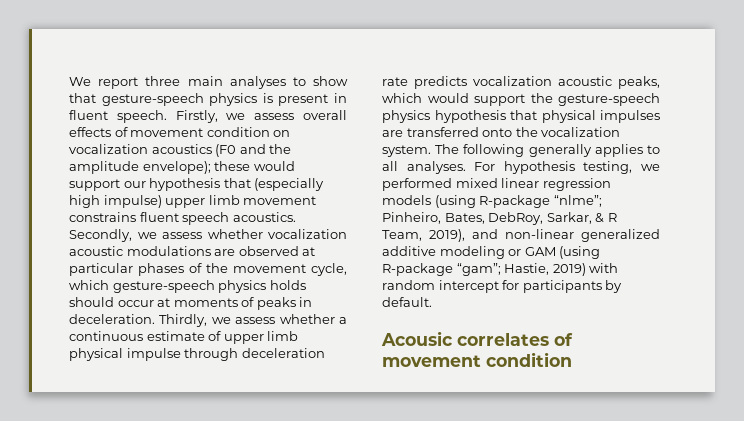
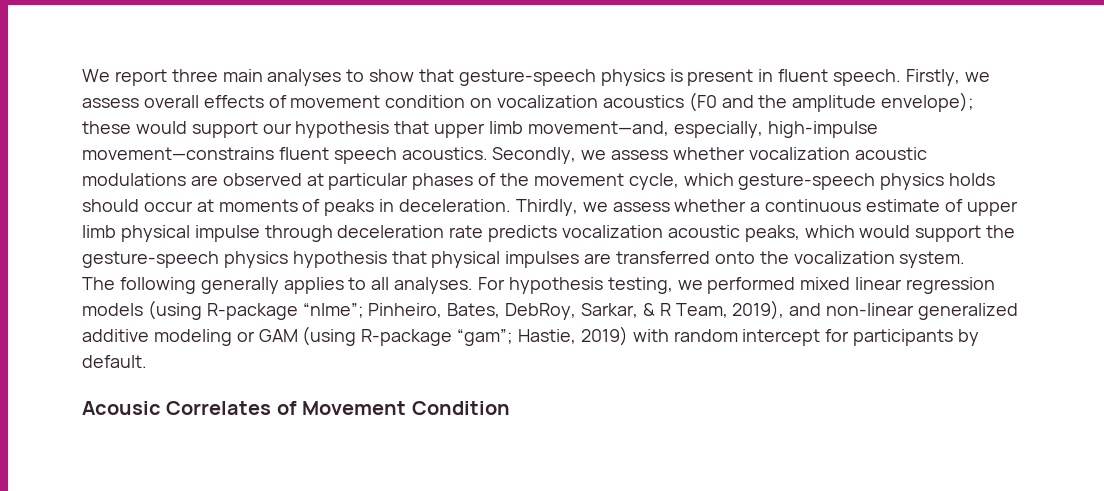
[254,178,325,191] [69,195,317,208] [69,212,136,222] (especially high impulse) upper limb movement constrains -> [434,121,878,138] [82,147,274,160] upper limb movement—and, especially, high-impulse movement—constrains
(431, 151) none -> (966, 259) //
[457,333,573,346] [382,352,572,367] correlates of movement condition -> [166,401,510,415] Correlates of Movement Condition

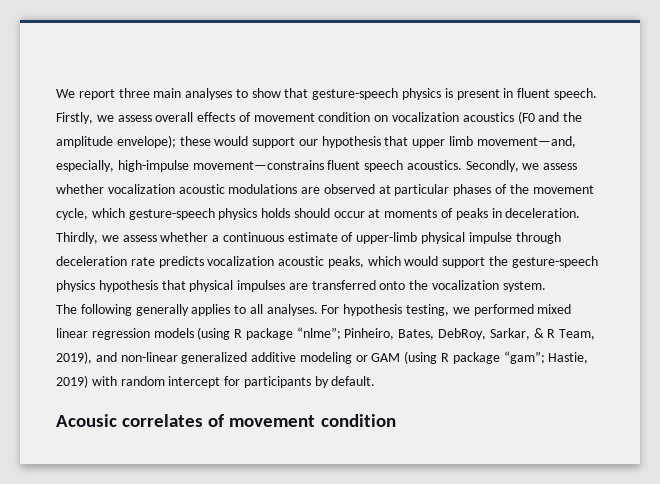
[966,201,1018,216] [82,225,116,238] upper limb -> [356,232,418,244] upper-limb
[206,303,298,320] R-package -> [234,328,293,340] R package
[361,329,453,346] R-package -> [441,352,500,364] R package
[166,401,510,415] Correlates of Movement Condition -> [122,414,396,427] correlates of movement condition

